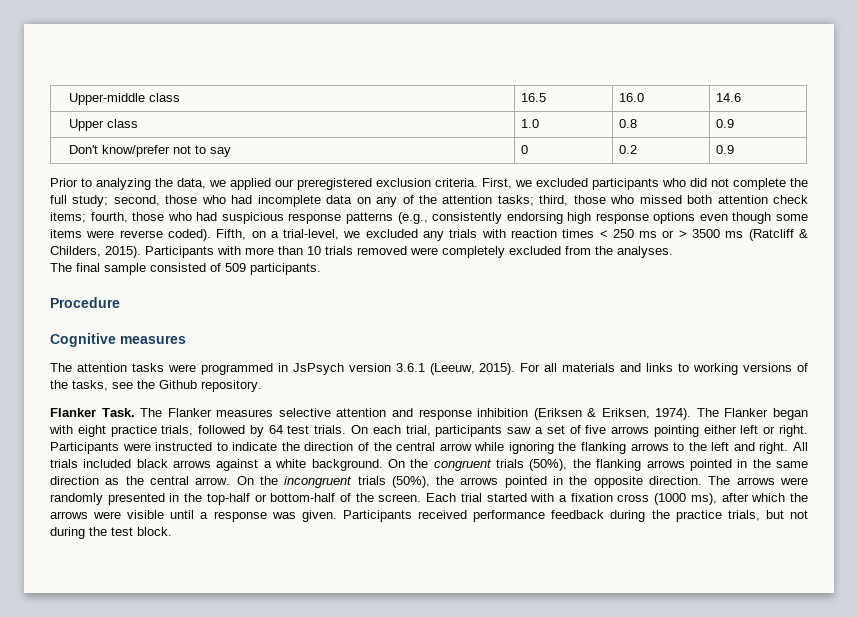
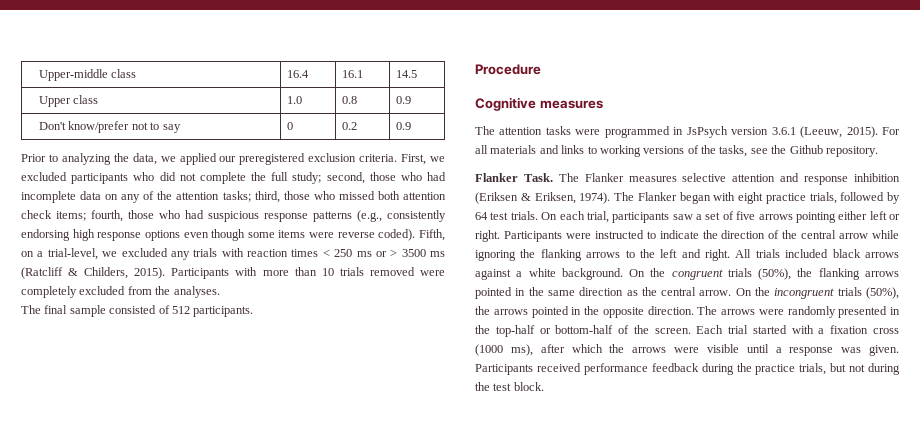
[521,93,547,102] [619,93,645,102] [716,93,742,102] 16.5 | 16.0 | 14.6 -> [286,70,309,78] [341,70,363,78] [395,70,417,78] 16.4 | 16.1 | 14.5
[225,263,246,272] 509 -> [171,306,190,314] 512

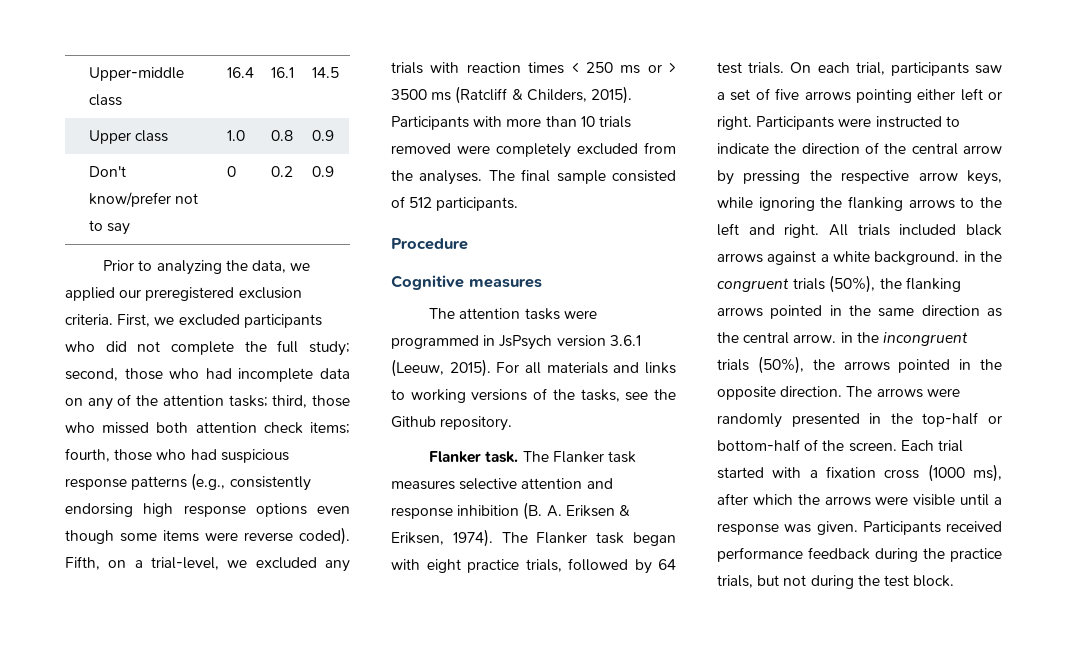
(220, 292) // -> (483, 177) none
[523,173,624,182] Task. The Flanker -> [485,451,636,463] task. The Flanker task
[475,192,518,204] (Eriksen -> [523,502,615,520] (B. A. Eriksen
(677, 196) none -> [596,532,625,544] task
(869, 236) none -> [717,170,1002,185] by pressing the respective arrow keys,
[629,269,646,277] On -> [963,251,976,262] in
[735,288,752,296] On -> [840,332,853,343] in

